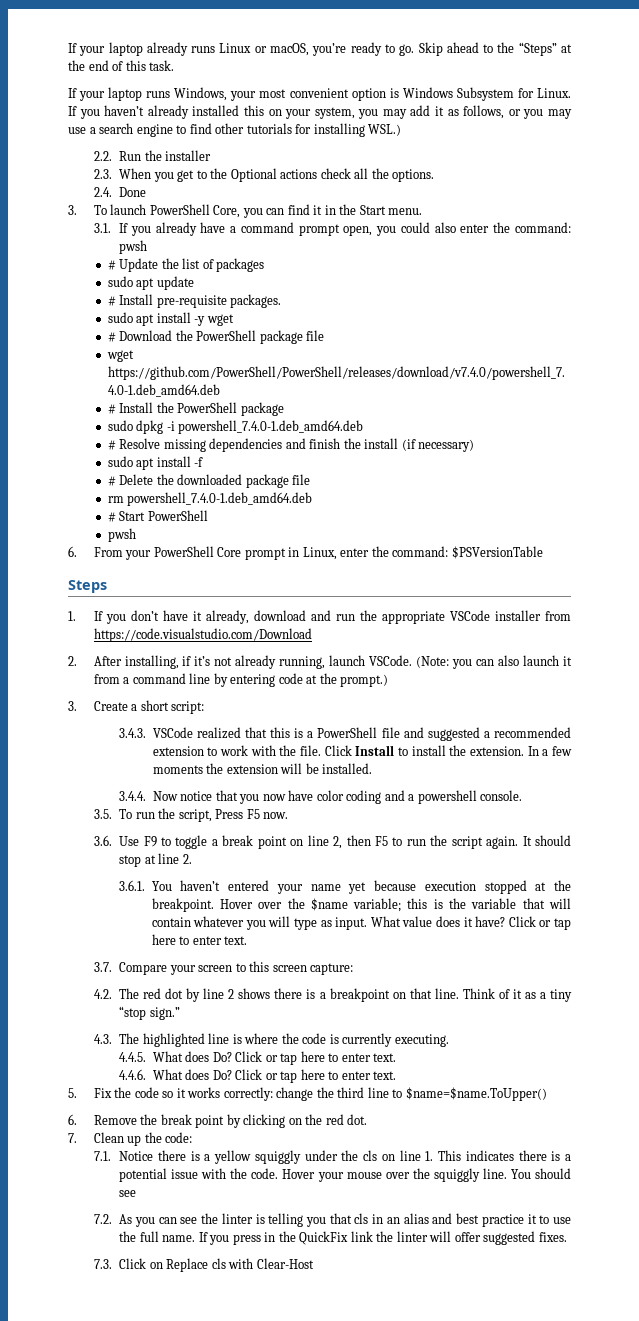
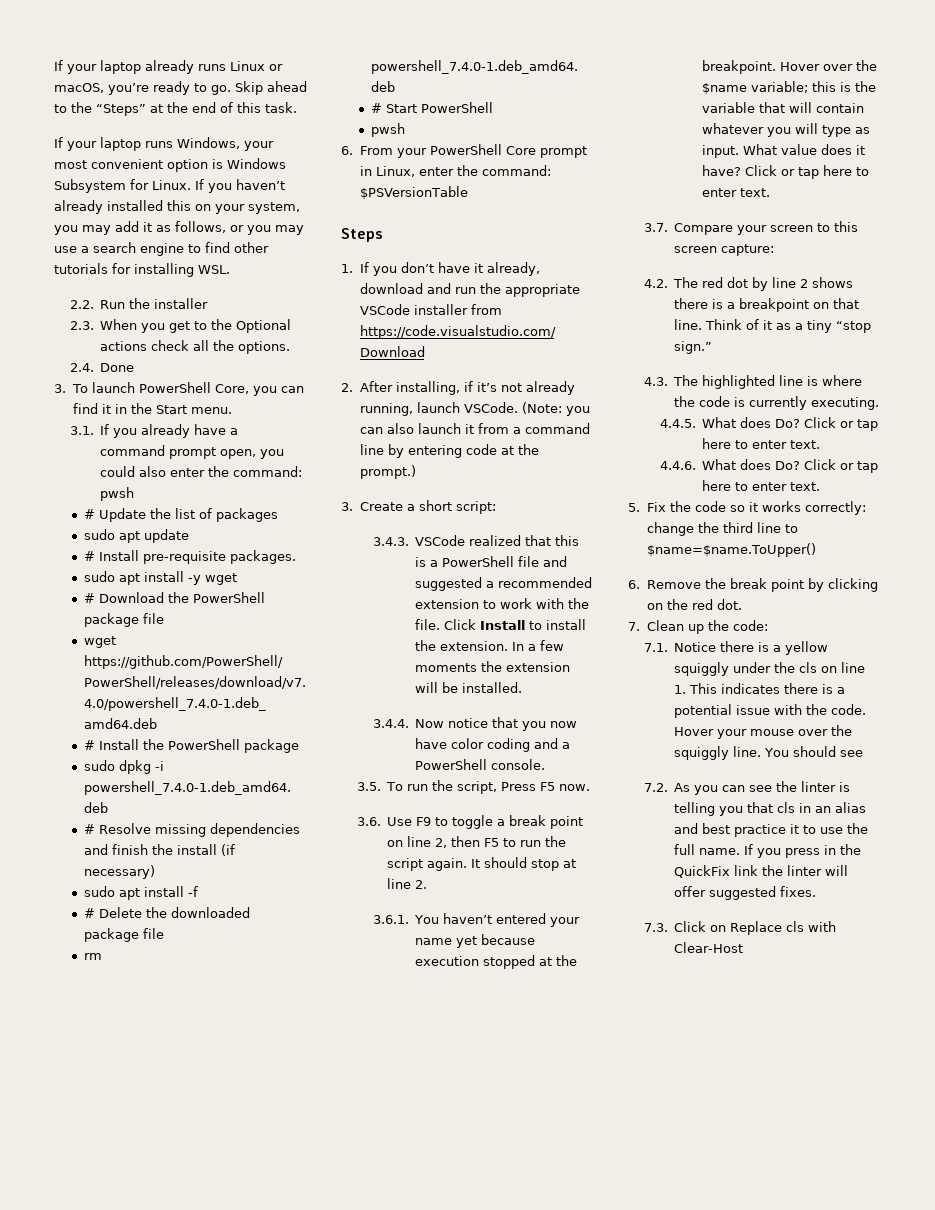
[368,124,402,136] WSL.) -> [198,265,230,274] WSL.
[417,790,477,804] powershell -> [415,759,488,770] PowerShell

